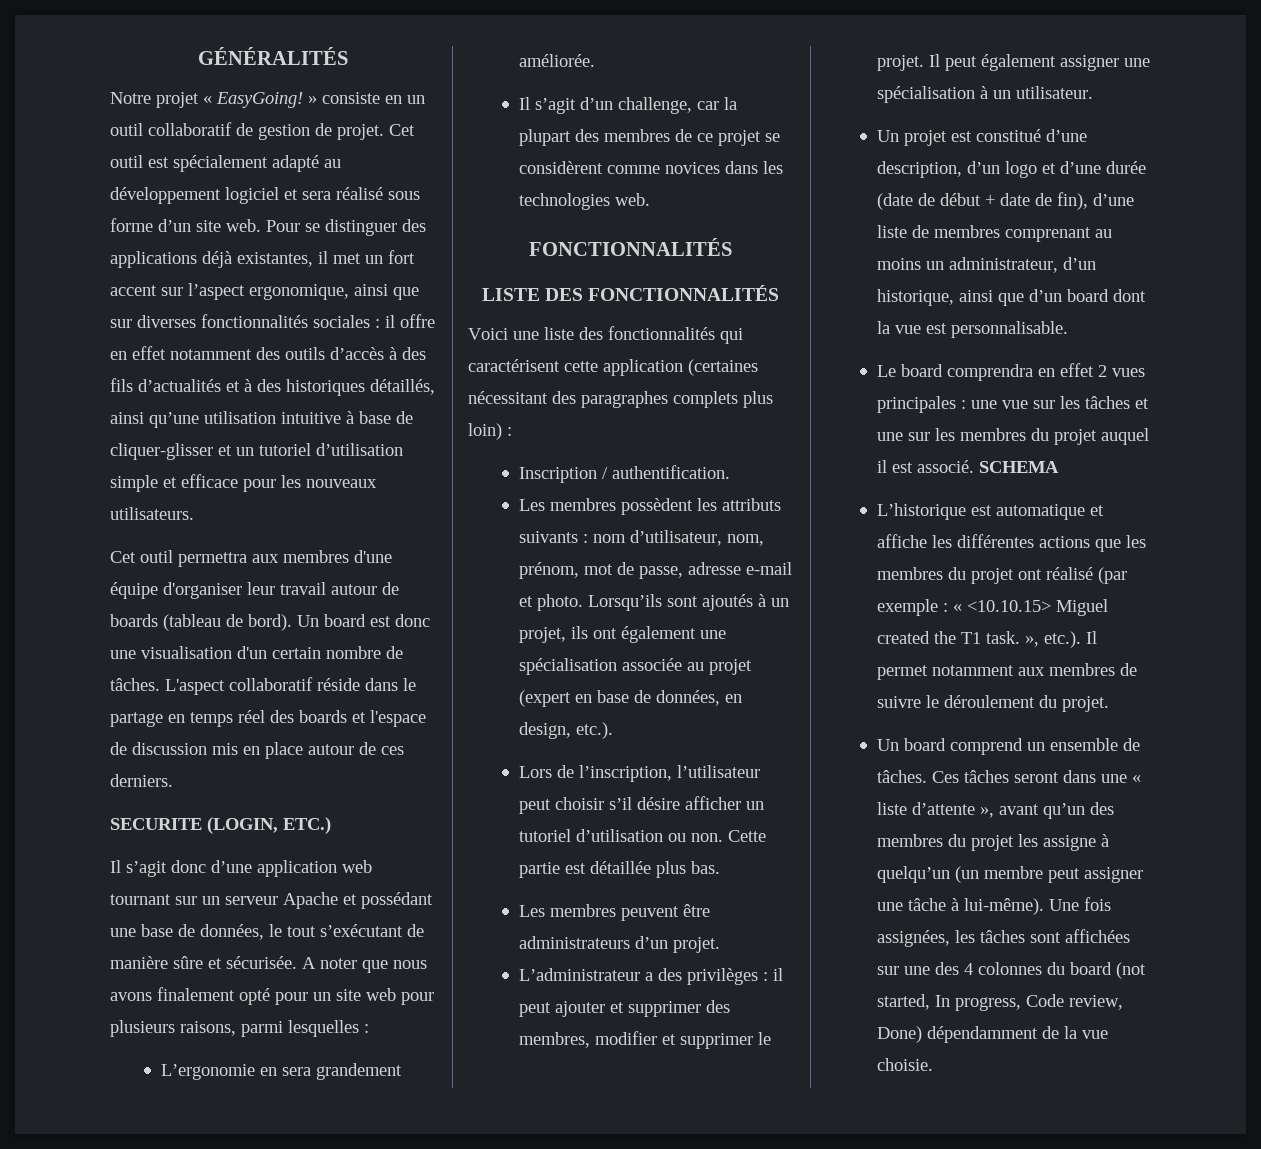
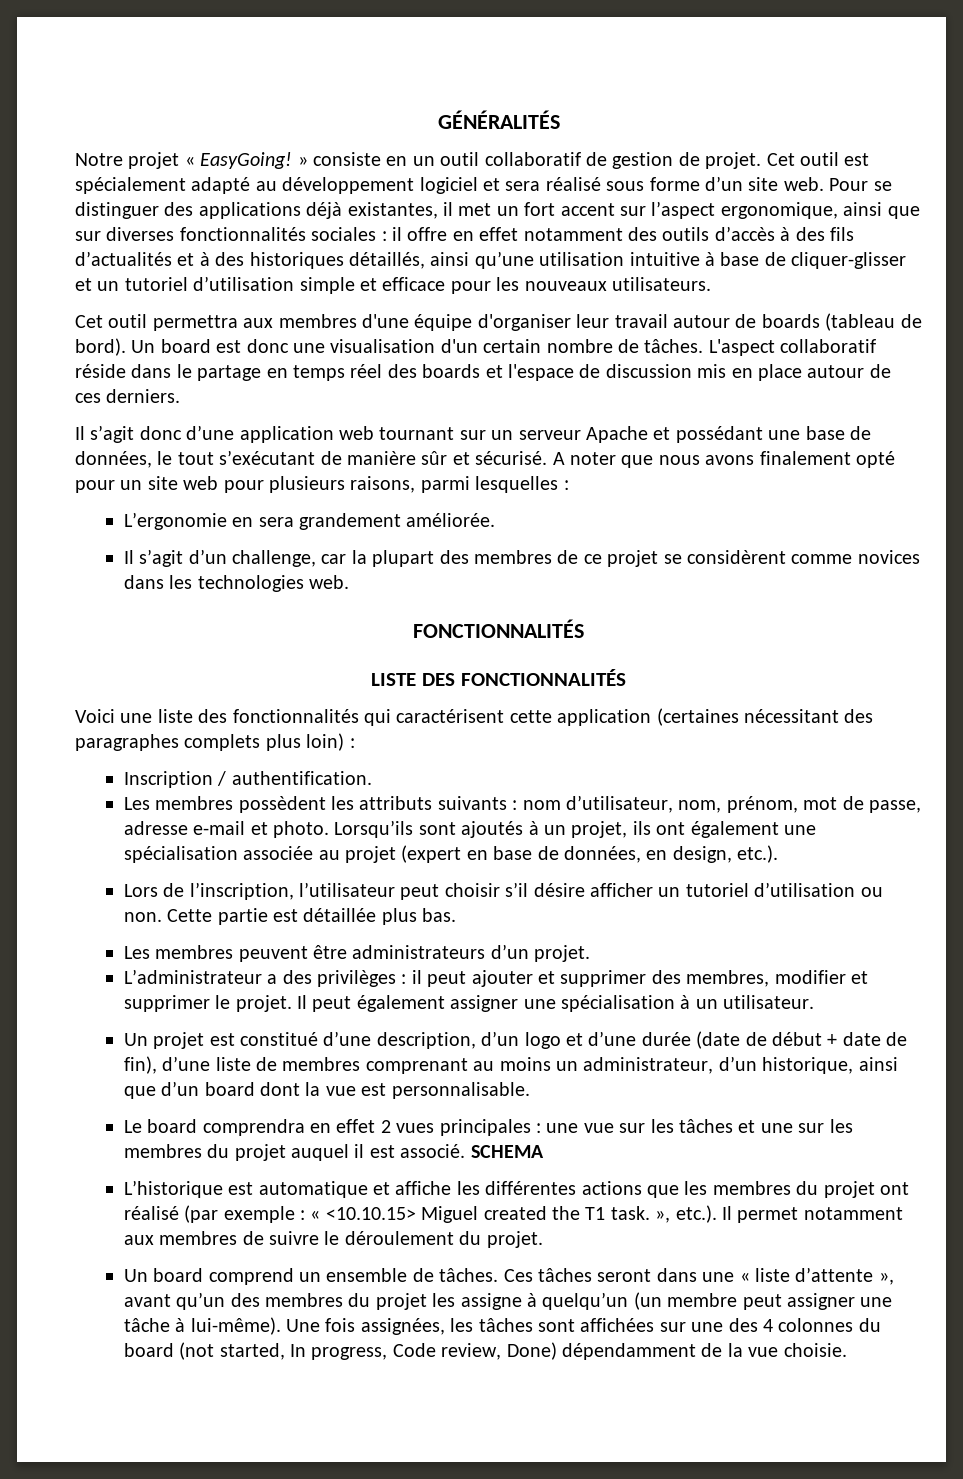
[110,817,331,834] // SECURITE (LOGIN, ETC.) -> (181, 396) none
[173,956,297,969] sûre et sécurisée. -> [421,451,548,465] sûr et sécurisé.

